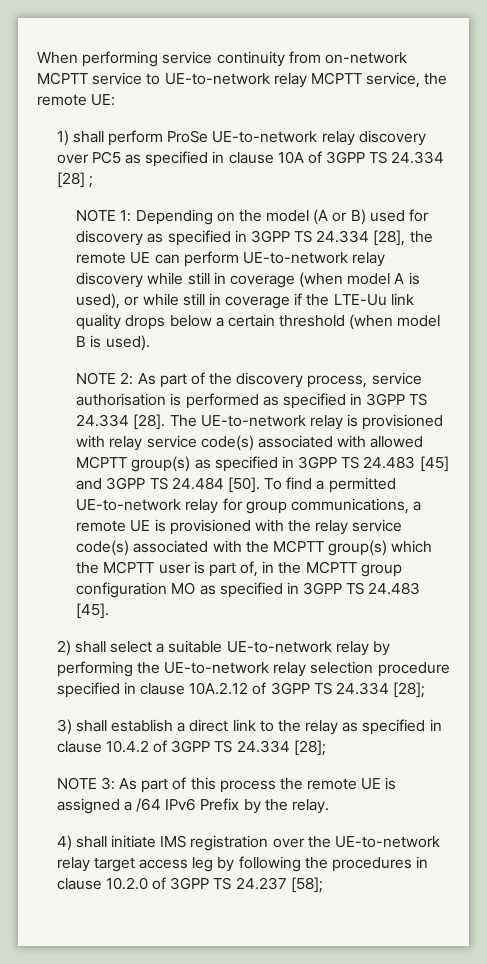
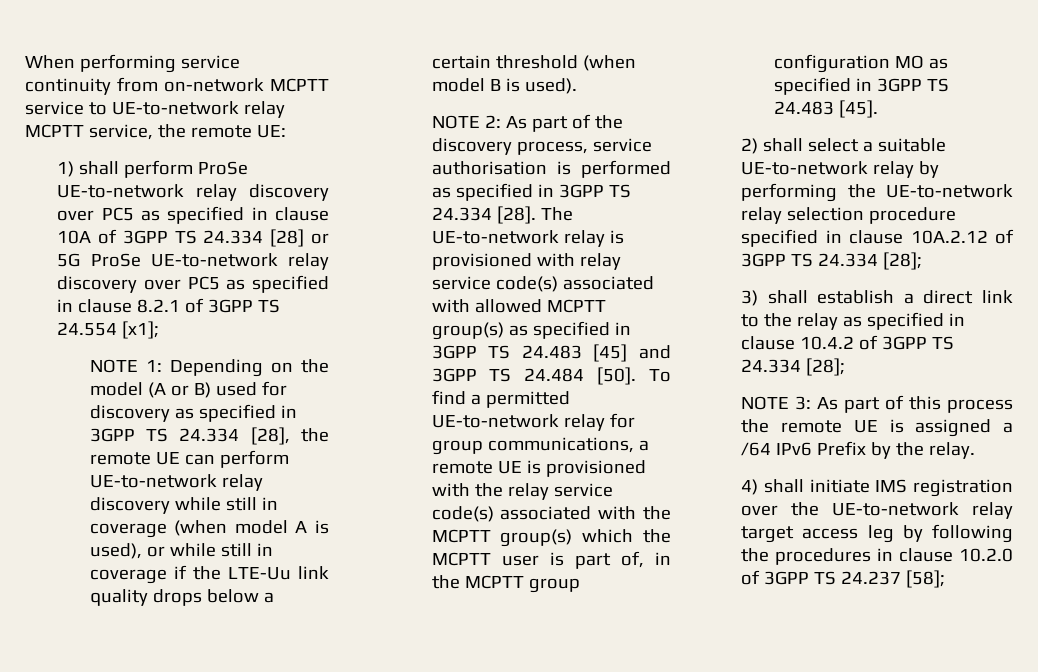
[88,176,93,188] ; -> [310,233,329,244] [57,253,329,270] [57,275,329,293] [57,298,281,313] [57,321,160,339] or 5G ProSe UE-to-network relay discovery over PC5 as specified in clause 8.2.1 of 3GPP TS 24.554 [x1];

